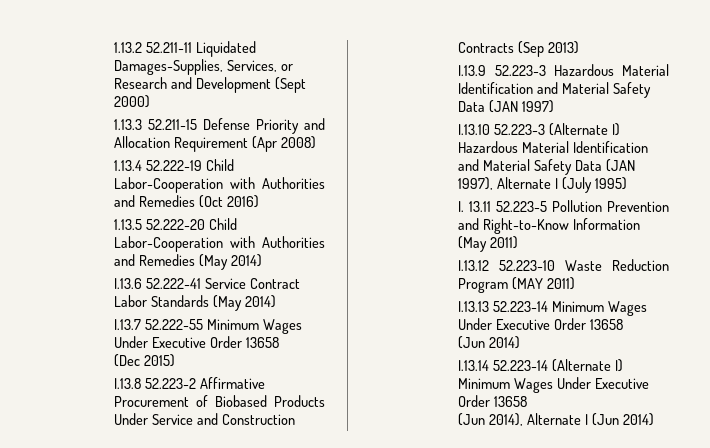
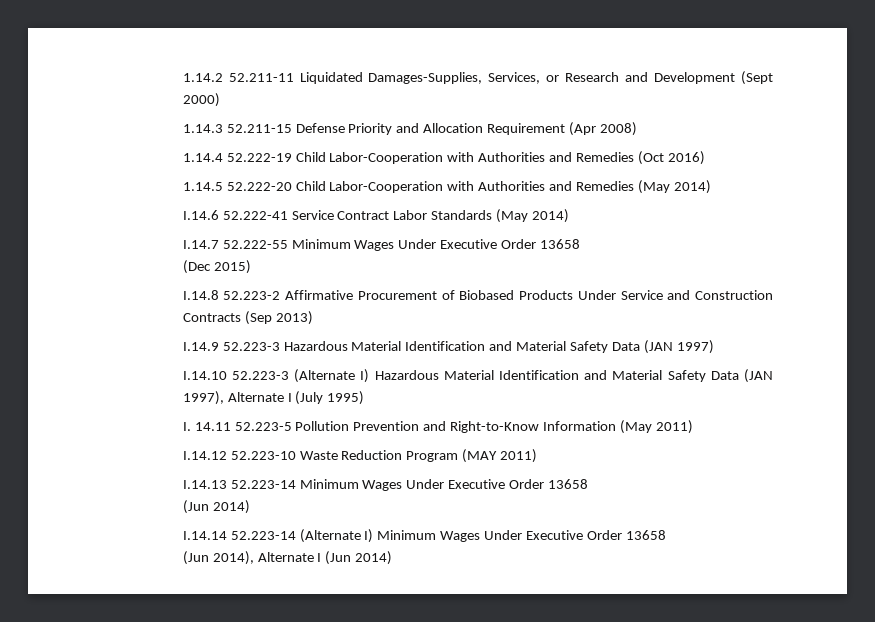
[114,42,143,53] 1.13.2 -> [182,73,223,82] 1.14.2
[114,119,143,130] 1.13.3 -> [182,124,223,133] 1.14.3
[114,160,143,171] 1.13.4 -> [182,153,223,162] 1.14.4
[114,219,143,230] 1.13.5 -> [182,182,223,191] 1.14.5
[114,278,143,289] I.13.6 -> [182,210,219,220] I.14.6
[114,319,142,330] I.13.7 -> [182,240,219,249] I.14.7
[114,378,142,389] I.13.8 -> [182,290,219,300] I.14.8
[458,65,487,76] I.13.9 -> [182,342,219,351] I.14.9
[458,124,491,135] I.13.10 -> [182,371,227,380] I.14.10
[469,201,492,212] 13.11 -> [194,422,231,431] 14.11
[458,260,490,271] I.13.12 -> [182,451,227,460] I.14.12
[458,301,490,312] I.13.13 -> [182,480,227,489] I.14.13
[458,360,490,371] I.13.14 -> [182,531,227,540] I.14.14

